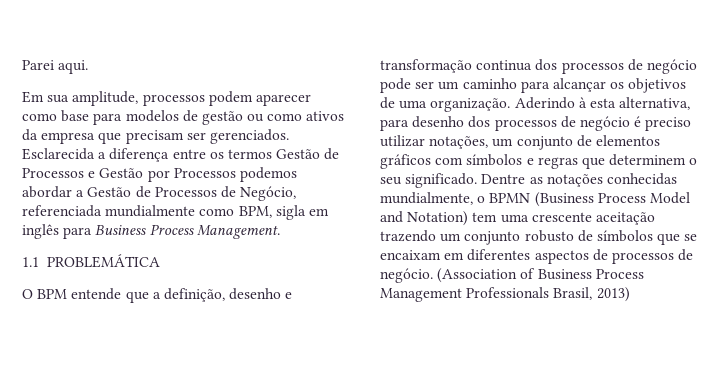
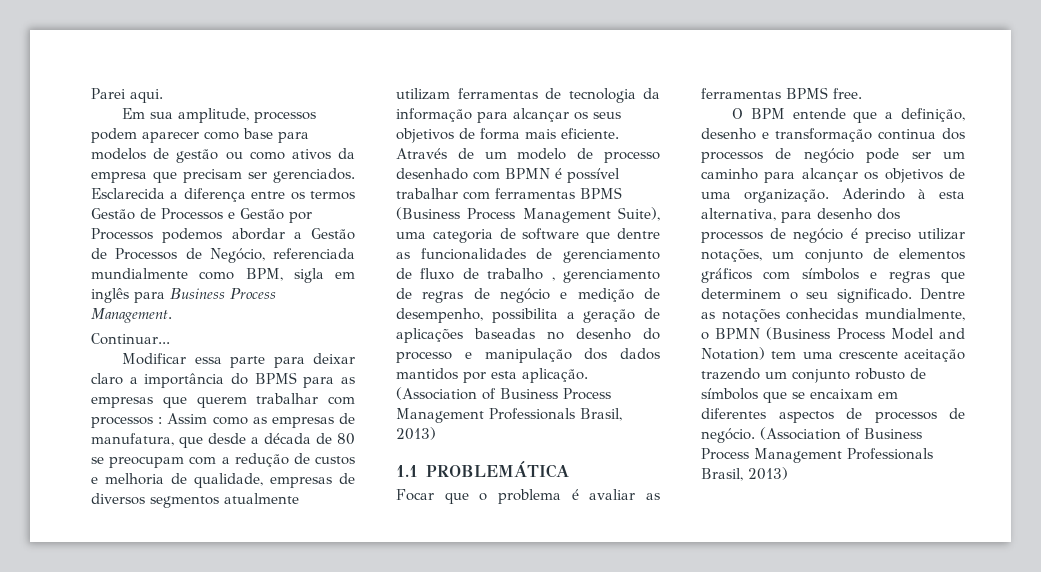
[22,254,160,268] 1.1 PROBLEMÁTICA -> [91,333,170,345] [122,353,355,368] [91,372,355,388] [91,393,355,408] [91,413,355,428] [91,433,355,448] [91,453,355,468] [91,473,355,488] [91,493,299,508] [396,88,660,103] [396,108,621,123] [396,128,619,143] [396,148,660,163] [396,168,620,183] [396,187,622,200] [396,207,660,223] [396,228,660,243] [396,248,660,263] [396,268,660,283] [396,288,660,303] [396,308,660,323] [396,328,660,343] [396,348,660,363] [396,368,588,383] [396,387,611,400] [396,408,622,423] [396,427,436,440] [396,461,569,478] [396,489,660,504] [701,87,862,99] Continuar... // Modificar essa parte para deixar claro a importância do BPMS para as empresas que querem trabalhar com processos : Assim como as empresas de manufatura, que desde a década de 80 se preocupam com a redução de custos e melhoria de qualidade, empresas de diversos segmentos atualmente utilizam ferramentas de tecnologia da informação para alcançar os seus objetivos de forma mais eficiente. Através de um modelo de processo desenhado com BPMN é possível trabalhar com ferramentas BPMS (Business Process Management Suite), uma categoria de software que dentre as funcionalidades de gerenciamento de fluxo de trabalho , gerenciamento de regras de negócio e medição de desempenho, possibilita a geração de aplicações baseadas no desenho do processo e manipulação dos dados mantidos por esta aplicação. (Association of Business Process Management Professionals Brasil, 2013) // 1.1 PROBLEMÁTICA // Focar que o problema é avaliar as ferramentas BPMS free.

